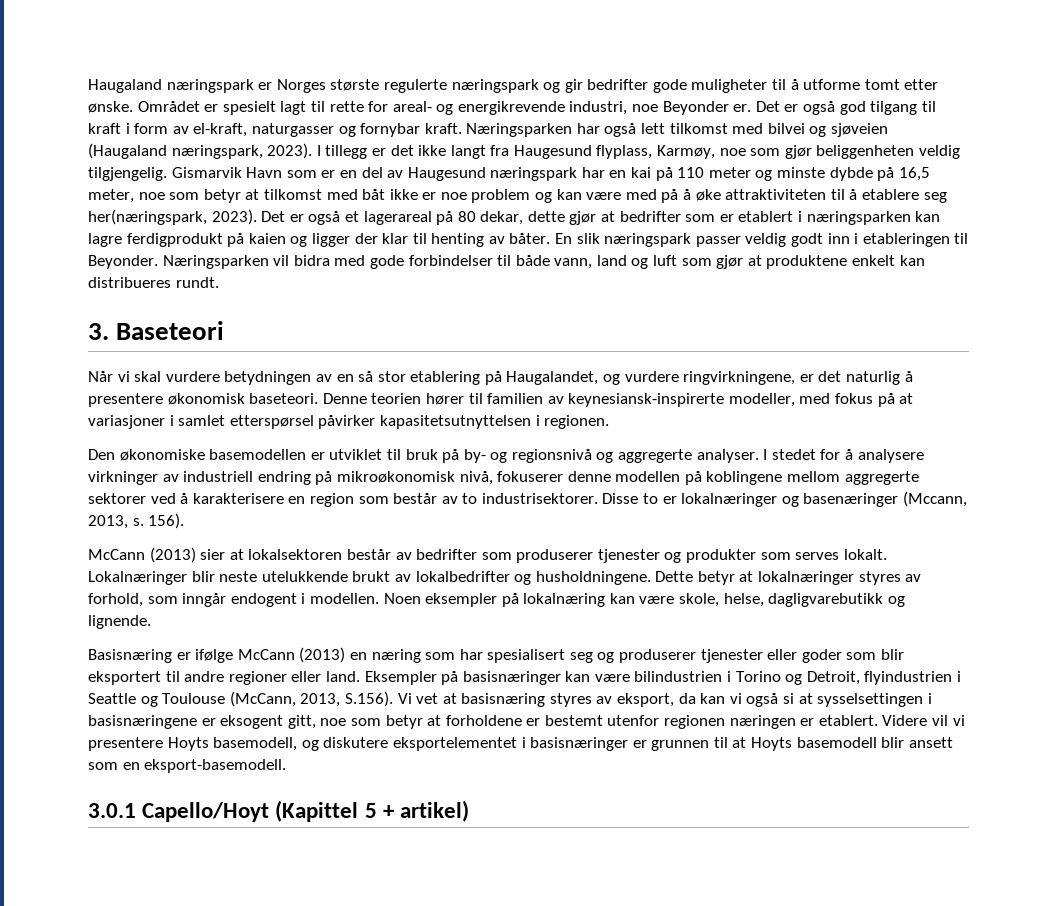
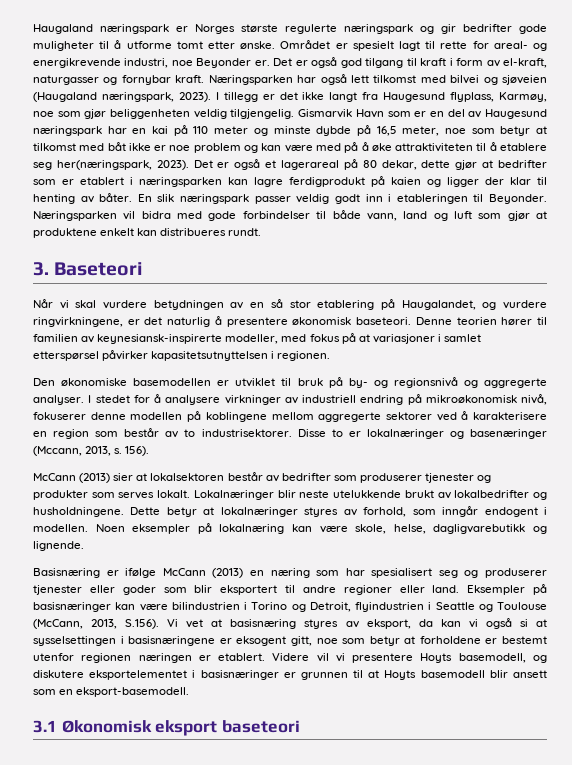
[88,800,470,822] 3.0.1 Capello/Hoyt (Kapittel 5 + artikel) -> [33,720,300,736] 3.1 Økonomisk eksport baseteori

